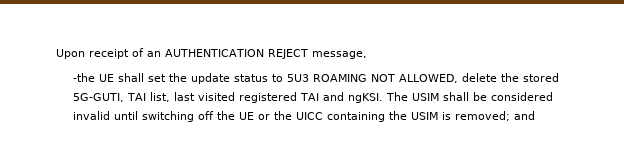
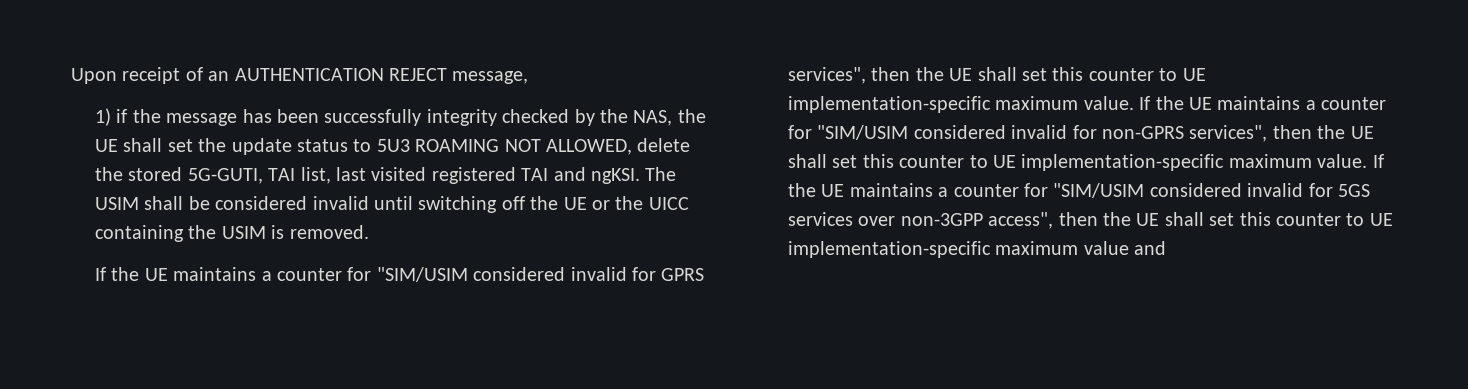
[73,73,96,82] -the -> [95,108,706,126] 1) if the message has been successfully integrity checked by the NAS, the
[455,111,511,121] removed; -> [289,225,369,239] [95,267,705,282] [788,67,1206,84] [788,96,1387,113] [788,125,1374,142] [788,154,1384,171] [788,183,1371,198] [788,212,1393,229] [788,241,1129,258] removed. // If the UE maintains a counter for "SIM/USIM considered invalid for GPRS services", then the UE shall set this counter to UE implementation-specific maximum value. If the UE maintains a counter for "SIM/USIM considered invalid for non-GPRS services", then the UE shall set this counter to UE implementation-specific maximum value. If the UE maintains a counter for "SIM/USIM considered invalid for 5GS services over non-3GPP access", then the UE shall set this counter to UE implementation-specific maximum value

